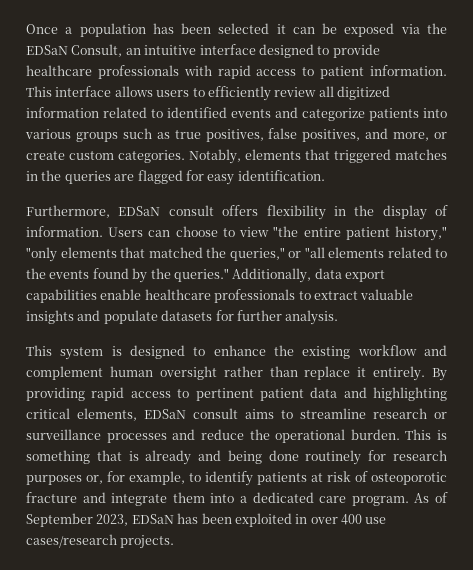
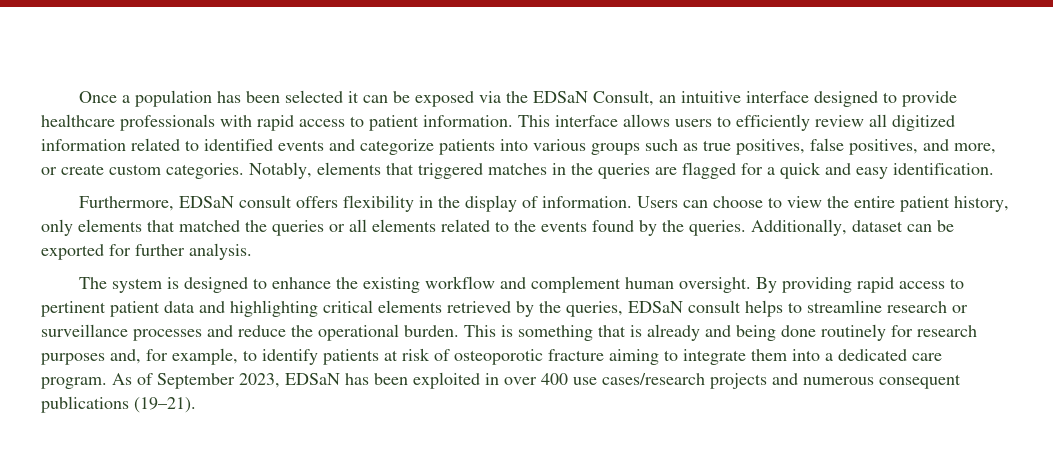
(204, 175) none -> [767,162,851,179] a quick and
[273,226,299,237] "the -> [826,196,849,208] the
[395,226,448,241] [26,247,57,262] history," "only -> [953,196,1009,212] [41,219,73,236] history, only
[229,247,325,261] queries," or "all -> [272,219,367,236] queries or all
[173,268,385,283] [26,289,414,303] [26,310,213,324] queries." Additionally, data export capabilities enable healthcare professionals to extract valuable insights and populate datasets -> [689,219,954,236] [41,244,104,260] queries. Additionally, dataset can be exported
[26,345,52,356] This -> [78,277,107,289] The
[159,366,426,381] oversight rather than replace it entirely. -> [678,277,751,293] oversight.
[77,408,274,421] elements, EDSaN consult aims -> [378,300,783,317] elements retrieved by the queries, EDSaN consult helps
[86,475,103,484] or, -> [110,349,141,364] and,
[82,492,106,503] and -> [609,349,678,365] aiming to
[120,535,175,549] projects. -> [710,373,961,389] [41,396,196,413] projects and numerous consequent publications (19–21).

